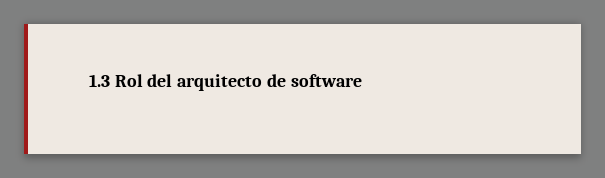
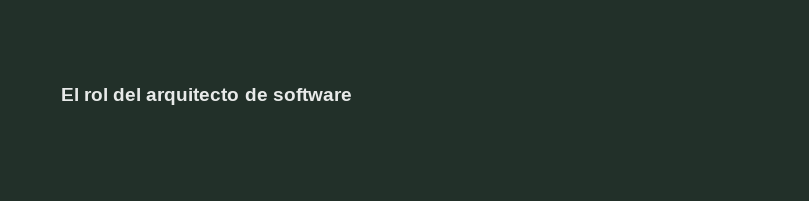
[89,74,143,87] 1.3 Rol -> [61,88,109,101] El rol

